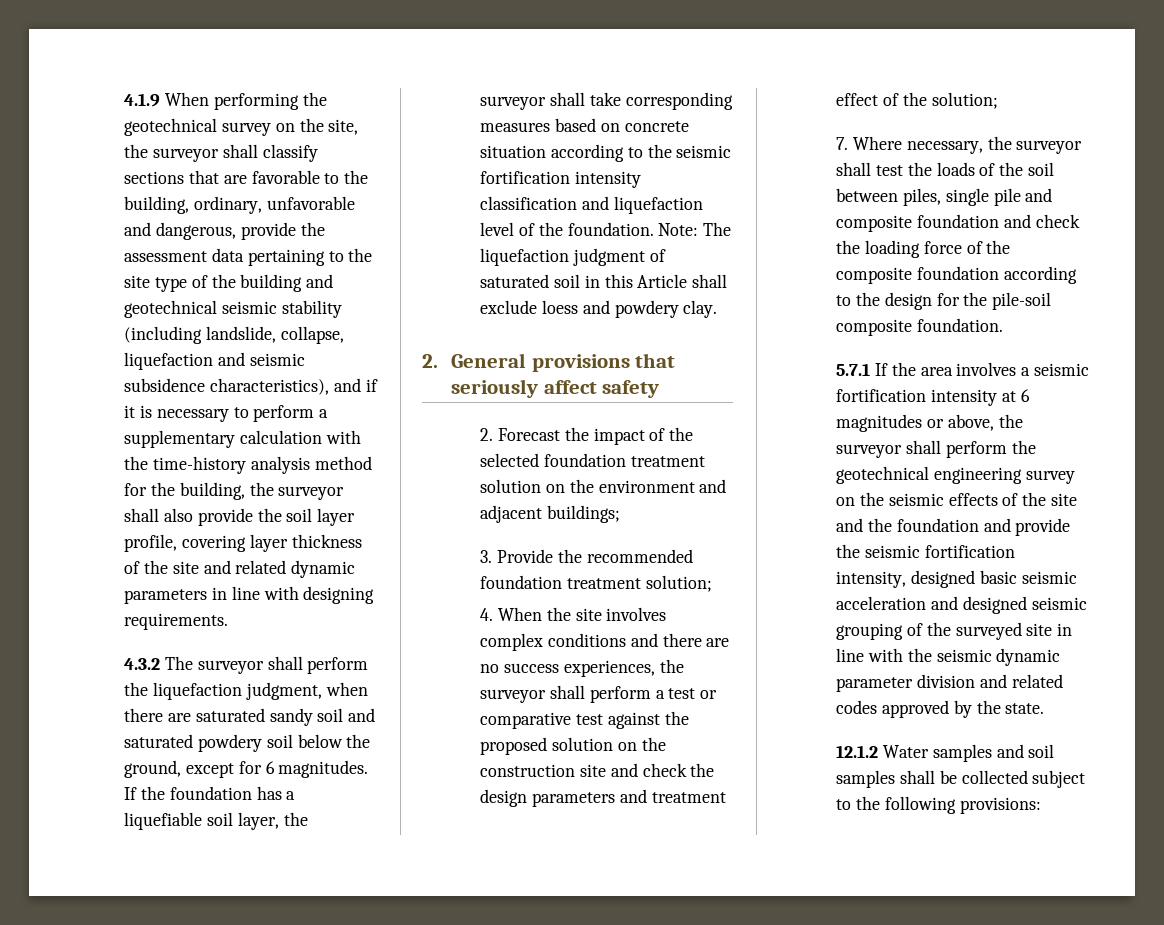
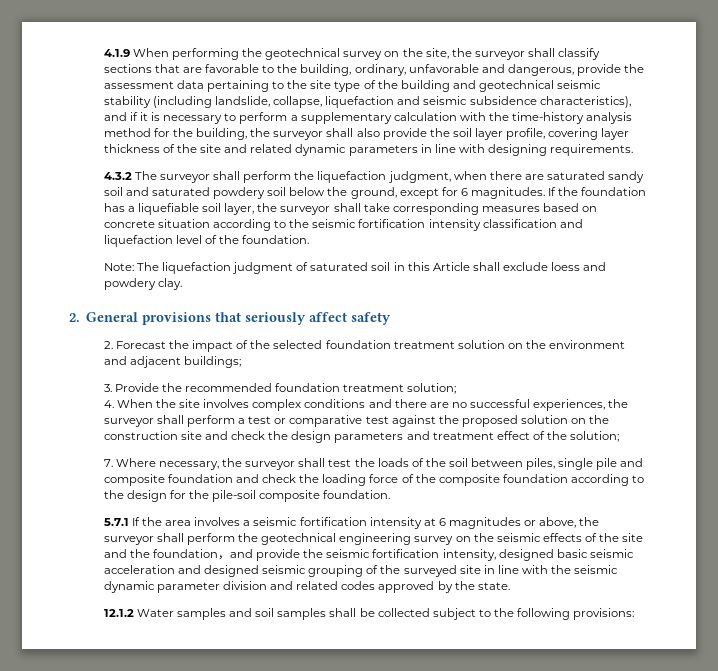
(654, 229) none -> (310, 239) //
[504,663,560,673] success -> [469,399,530,408] successful
(979, 525) none -> [218,555,231,560] ，

